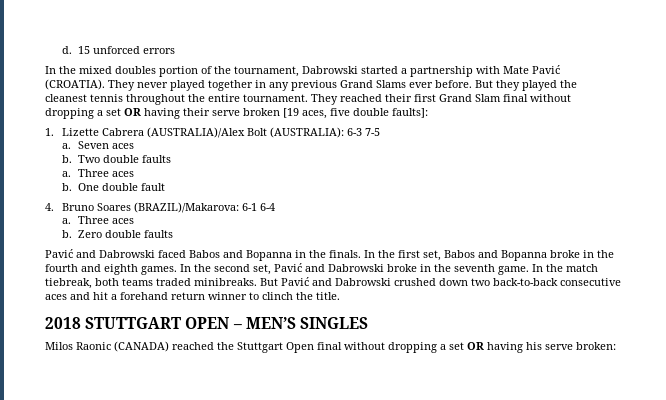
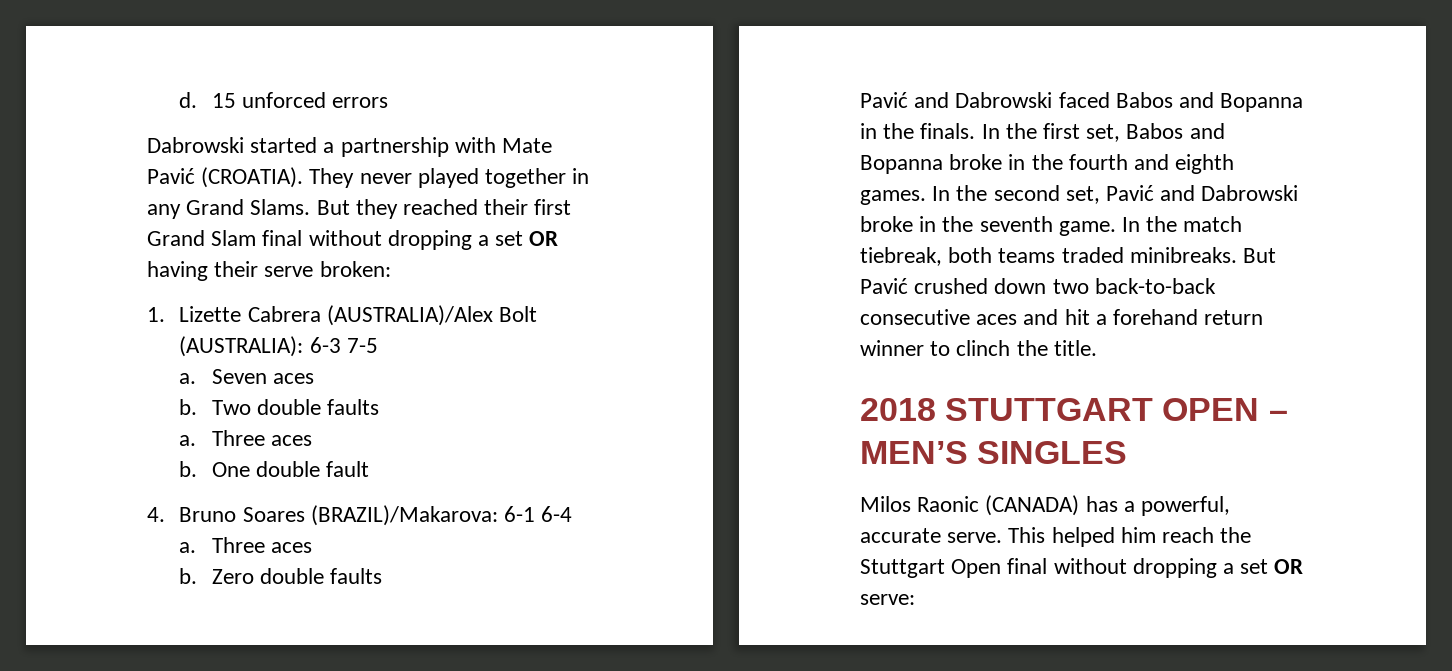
[45,66,299,77] In the mixed doubles portion of the tournament, -> (389, 102) none
[291,80,577,91] [45,94,338,105] previous Grand Slams ever before. But they played the cleanest tennis throughout the entire tournament. They -> [186,199,398,219] Grand Slams. But they
[243,108,428,119] broken [19 aces, five double faults]: -> [319,261,391,277] broken:
[312,278,391,286] and Dabrowski -> (908, 286) none
[172,342,214,350] reached -> [1085,496,1231,516] [860,527,1215,547] has a powerful, accurate serve. This helped him reach
[487,342,616,353] having his serve broken: -> [860,594,915,605] serve:

